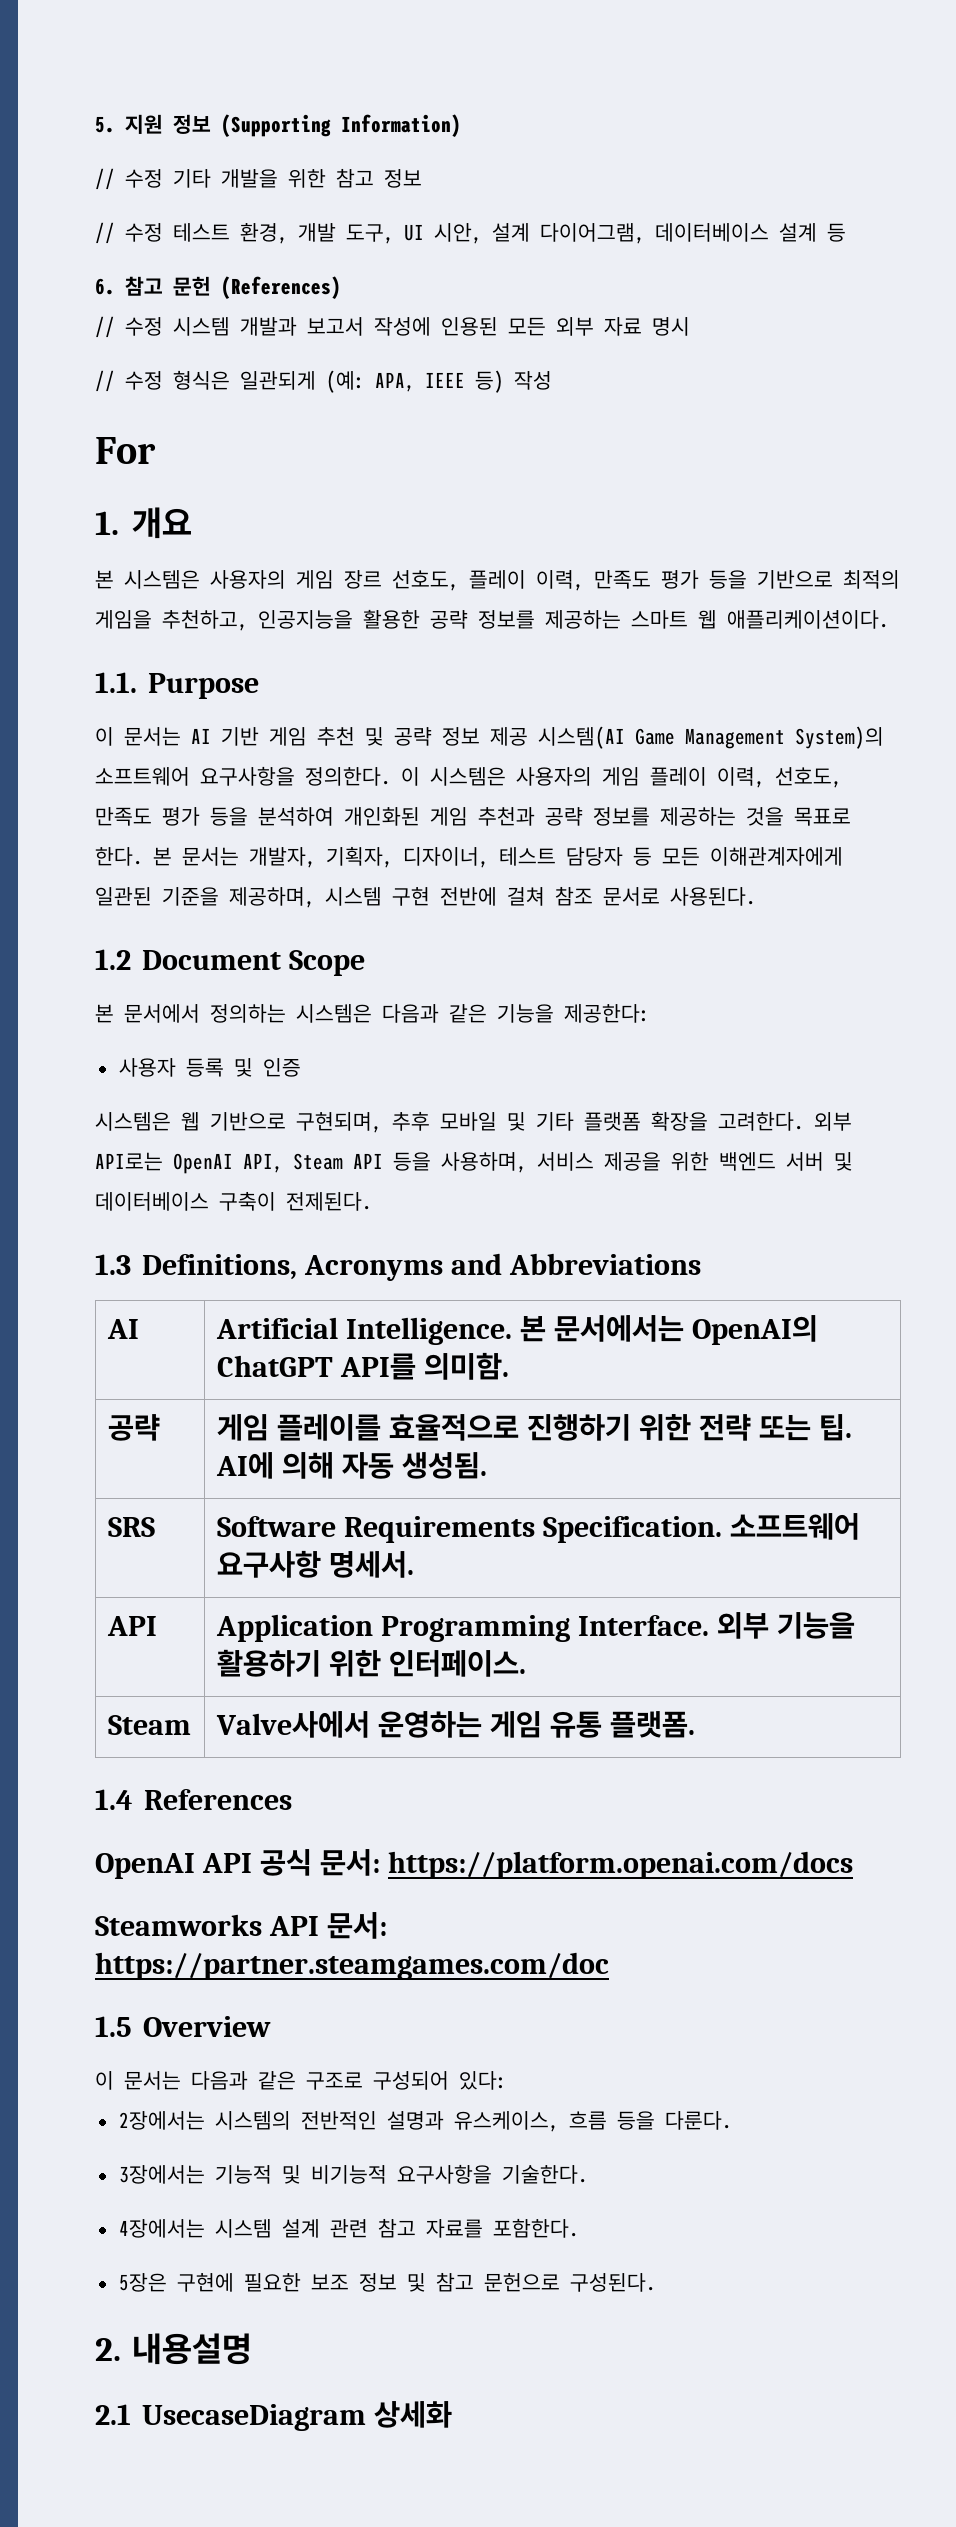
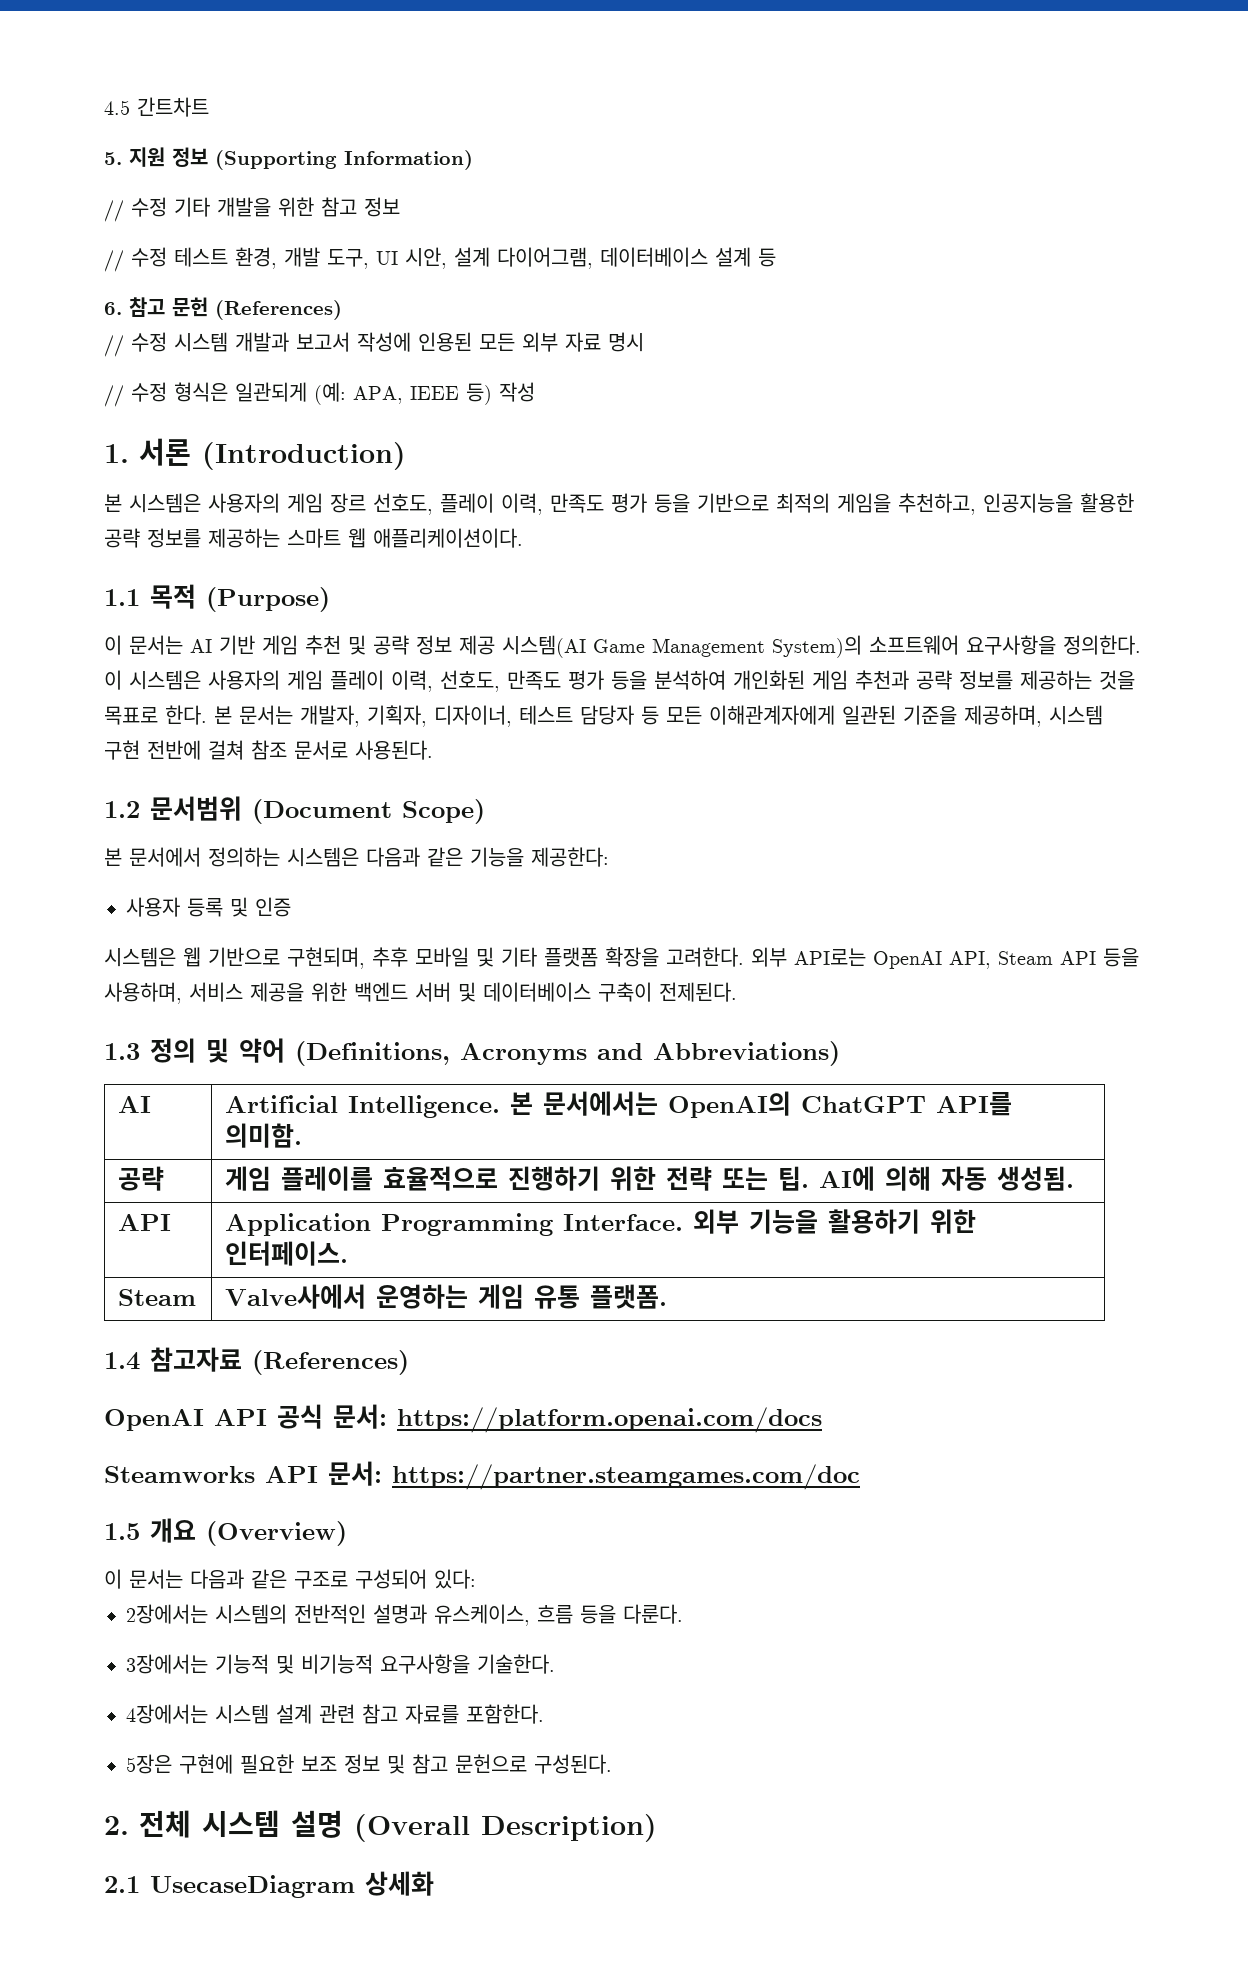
(95, 124) none -> [104,97,209,117] 4.5 간트차트 //
[95,437,156,464] // For -> (535, 392) none
[132,507,193,539] 개요 -> [139,438,406,470] 서론 (Introduction)
[95,672,259,699] 1.1. Purpose -> [104,584,330,612] 1.1 목적 (Purpose)
[141,950,365,976] Document Scope -> [150,796,485,824] 문서범위 (Document Scope)
[141,1254,297,1280] Definitions, -> [150,1038,450,1066] 정의 및 약어 (Definitions,
[509,1253,702,1275] Abbreviations -> [653,1041,840,1066] Abbreviations)
[107,1517,155,1537] [216,1513,860,1543] [216,1550,414,1578] // SRS | Software Requirements Specification. 소프트웨어 요구사항 명세서. -> (1075, 1178) none
[143,1789,292,1810] References -> [150,1347,409,1375] 참고자료 (References)
[142,2016,271,2037] Overview -> [150,1518,347,1546] 개요 (Overview)
[132,2333,253,2365] 내용설명 -> [139,1810,657,1842] 전체 시스템 설명 (Overall Description)

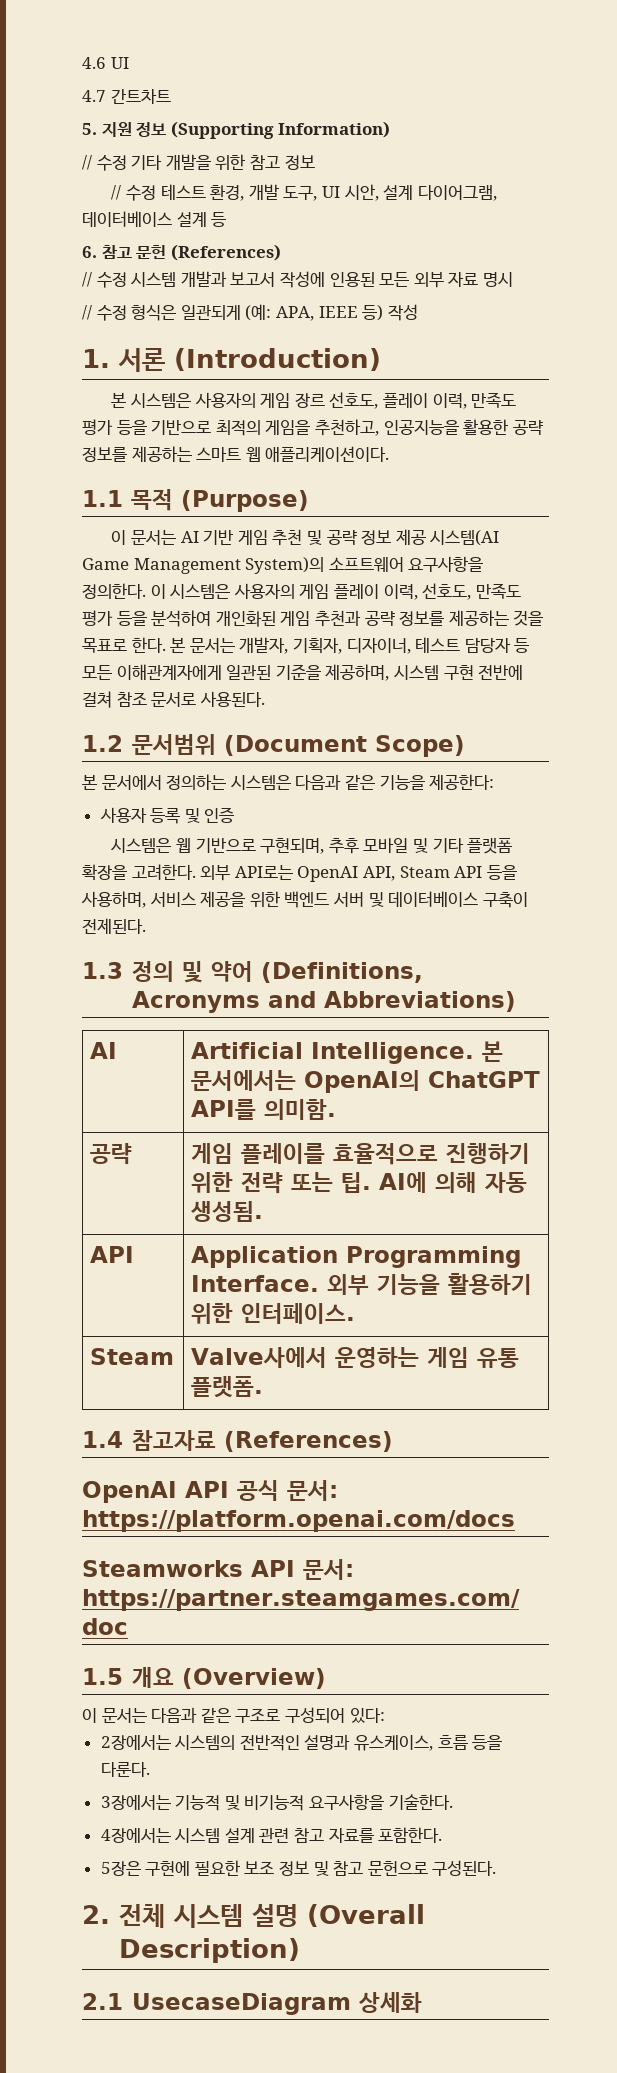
[104,100,130,115] 4.5 -> [82,57,129,69] [82,90,106,102] 4.6 UI // 4.7

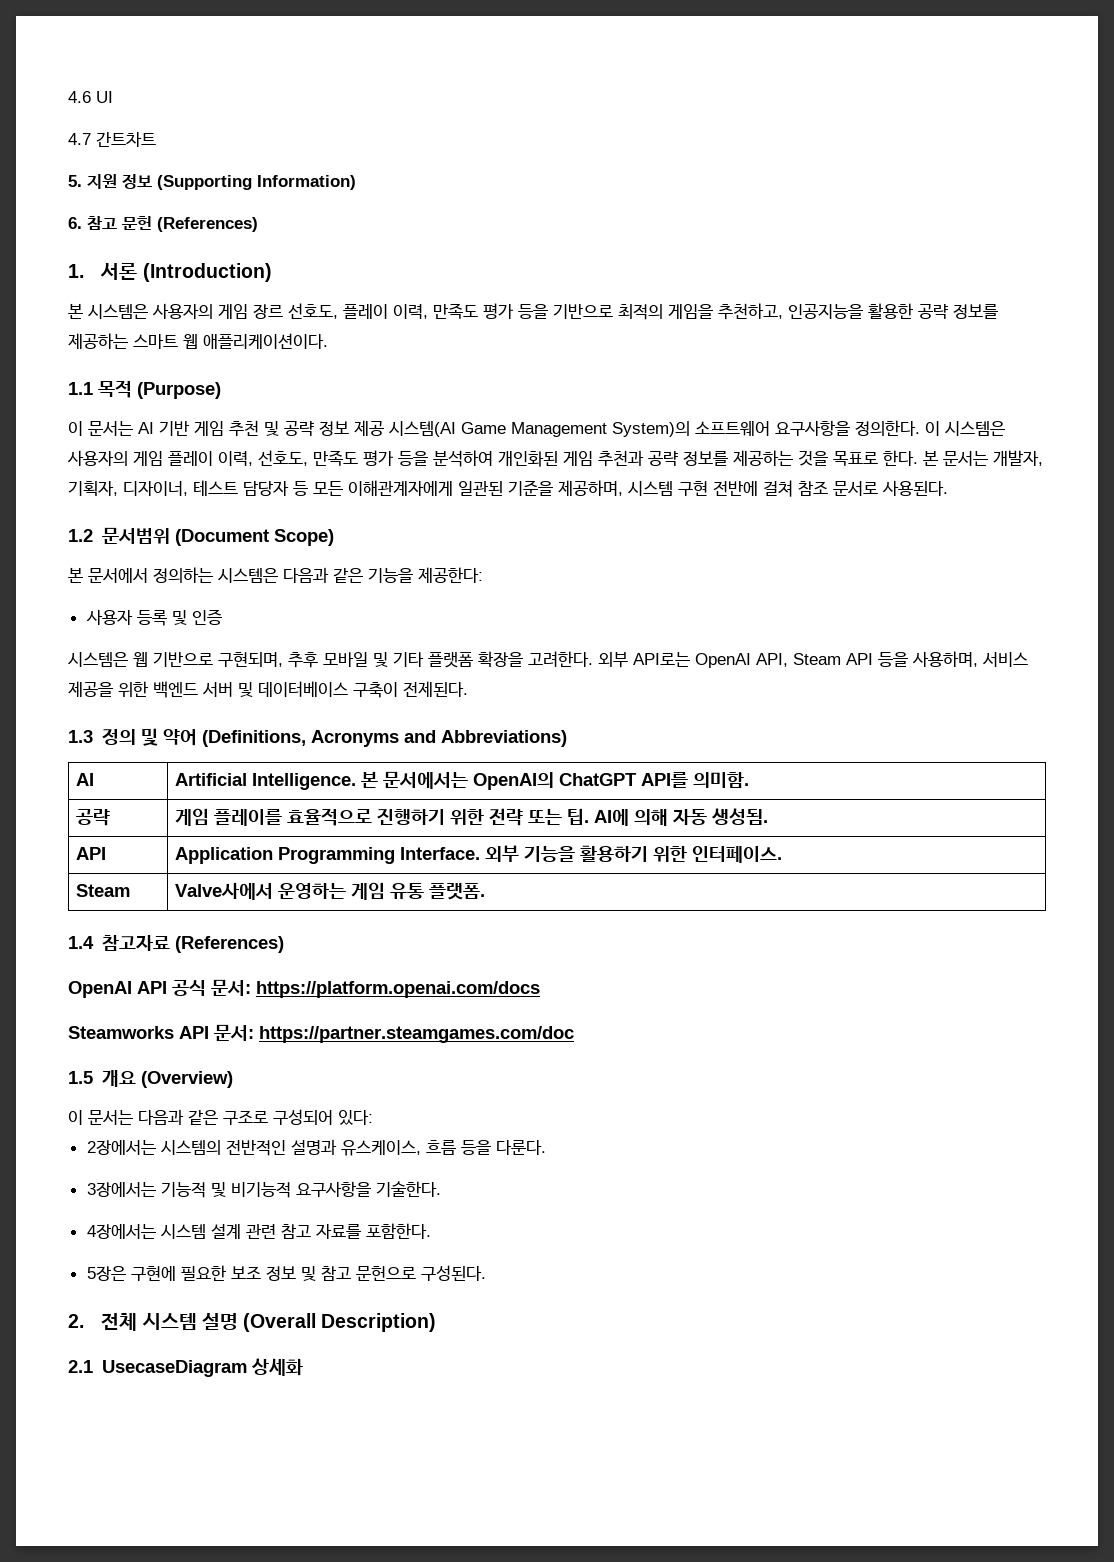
[82,154,315,171] [111,184,497,201] [82,211,227,227] [82,244,281,261] [82,271,513,288] [82,304,418,321] // 수정 기타 개발을 위한 참고 정보 // // 수정 테스트 환경, 개발 도구, UI 시안, 설계 다이어그램, 데이터베이스 설계 등 // 6. 참고 문헌 (References) // // 수정 시스템 개발과 보고서 작성에 인용된 모든 외부 자료 명시 // // 수정 형식은 일관되게 (예: APA, IEEE 등) 작성 -> [68,216,258,232] 6. 참고 문헌 (References)

